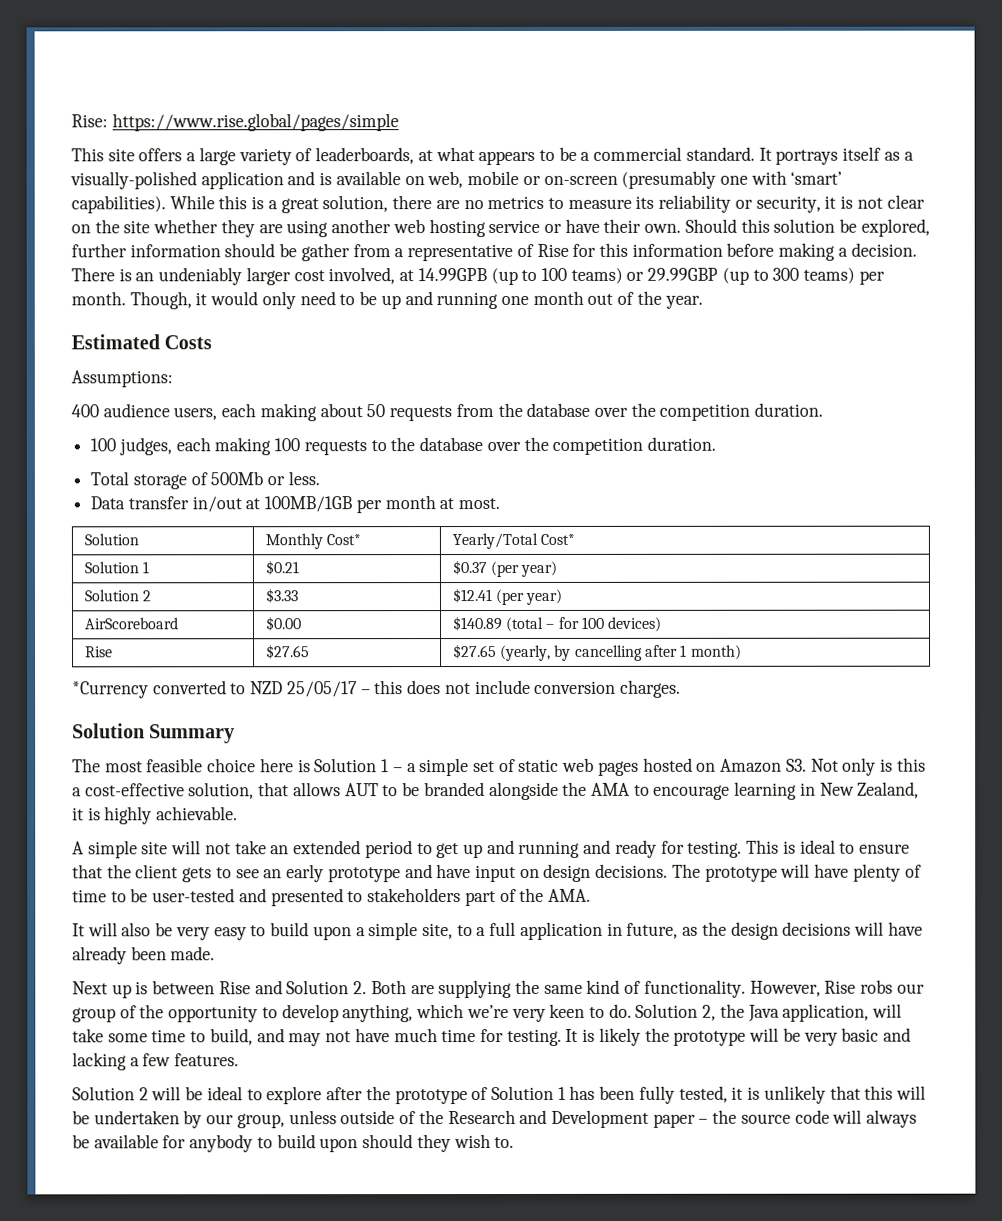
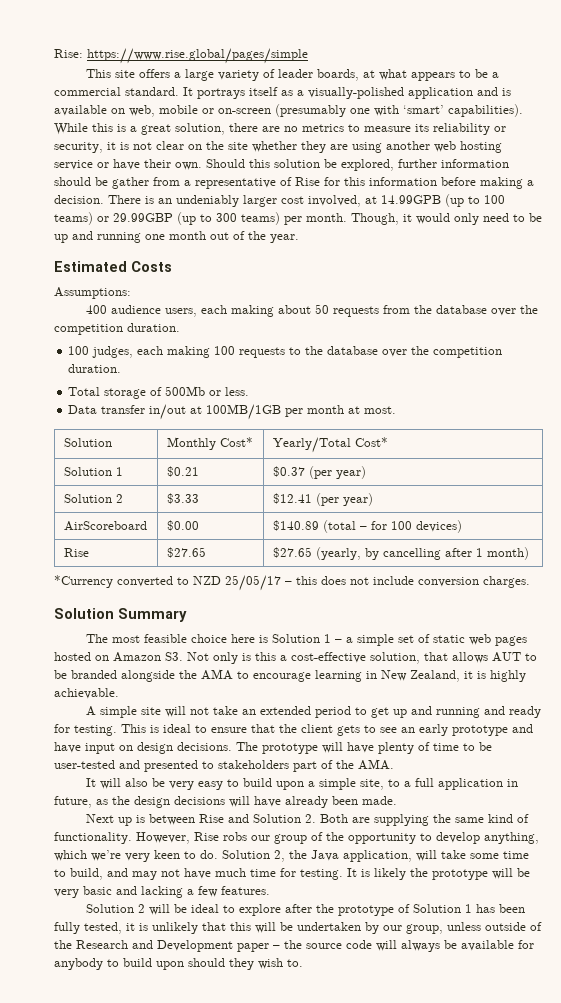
[315,147,415,165] leaderboards, -> [277,69,359,81] leader boards,

